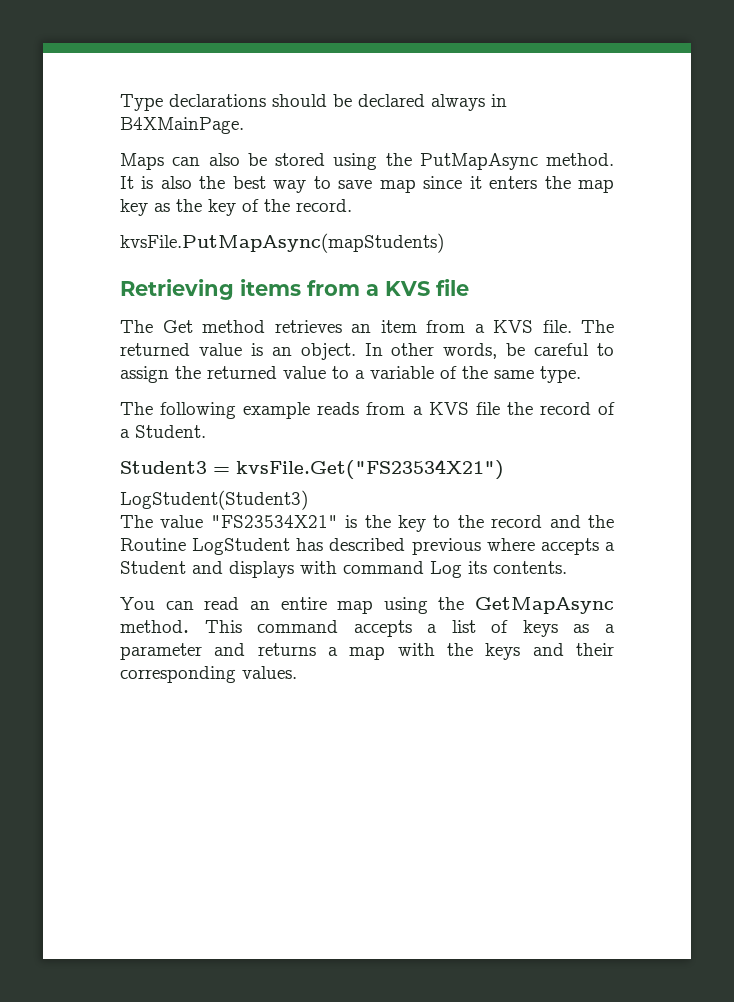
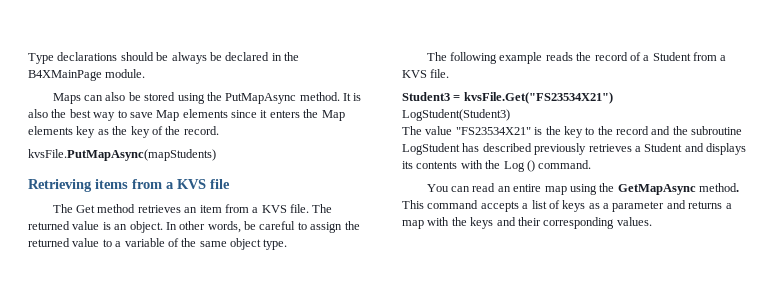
[358,94,507,111] [120,117,244,134] declared always in B4XMainPage. -> [171,52,299,64] [28,69,146,81] always be declared in the B4XMainPage module.
[379,179,416,193] map -> [156,109,228,121] Map elements
[578,179,614,193] map -> [321,110,345,121] [28,126,73,135] Map elements
(534, 374) none -> [230,238,261,250] object
[366,402,616,415] [120,425,206,438] from a KVS file the record of a Student. -> [576,52,727,61] [402,69,450,78] the record of a Student from a KVS file.
[120,538,186,551] Routine -> [691,126,743,135] subroutine
[411,538,599,555] previous where accepts -> [534,143,632,155] previously retrieves
[300,561,567,578] with command Log its contents. -> [402,160,592,172] its contents with the Log () command.

